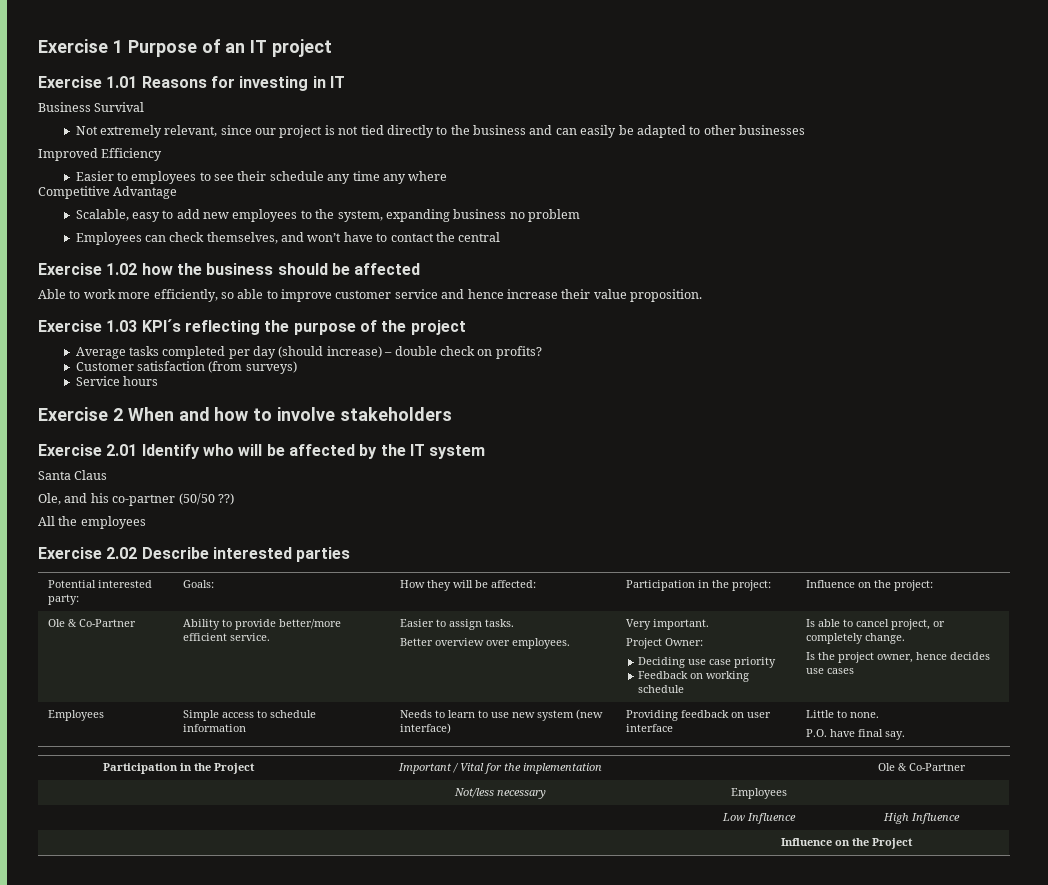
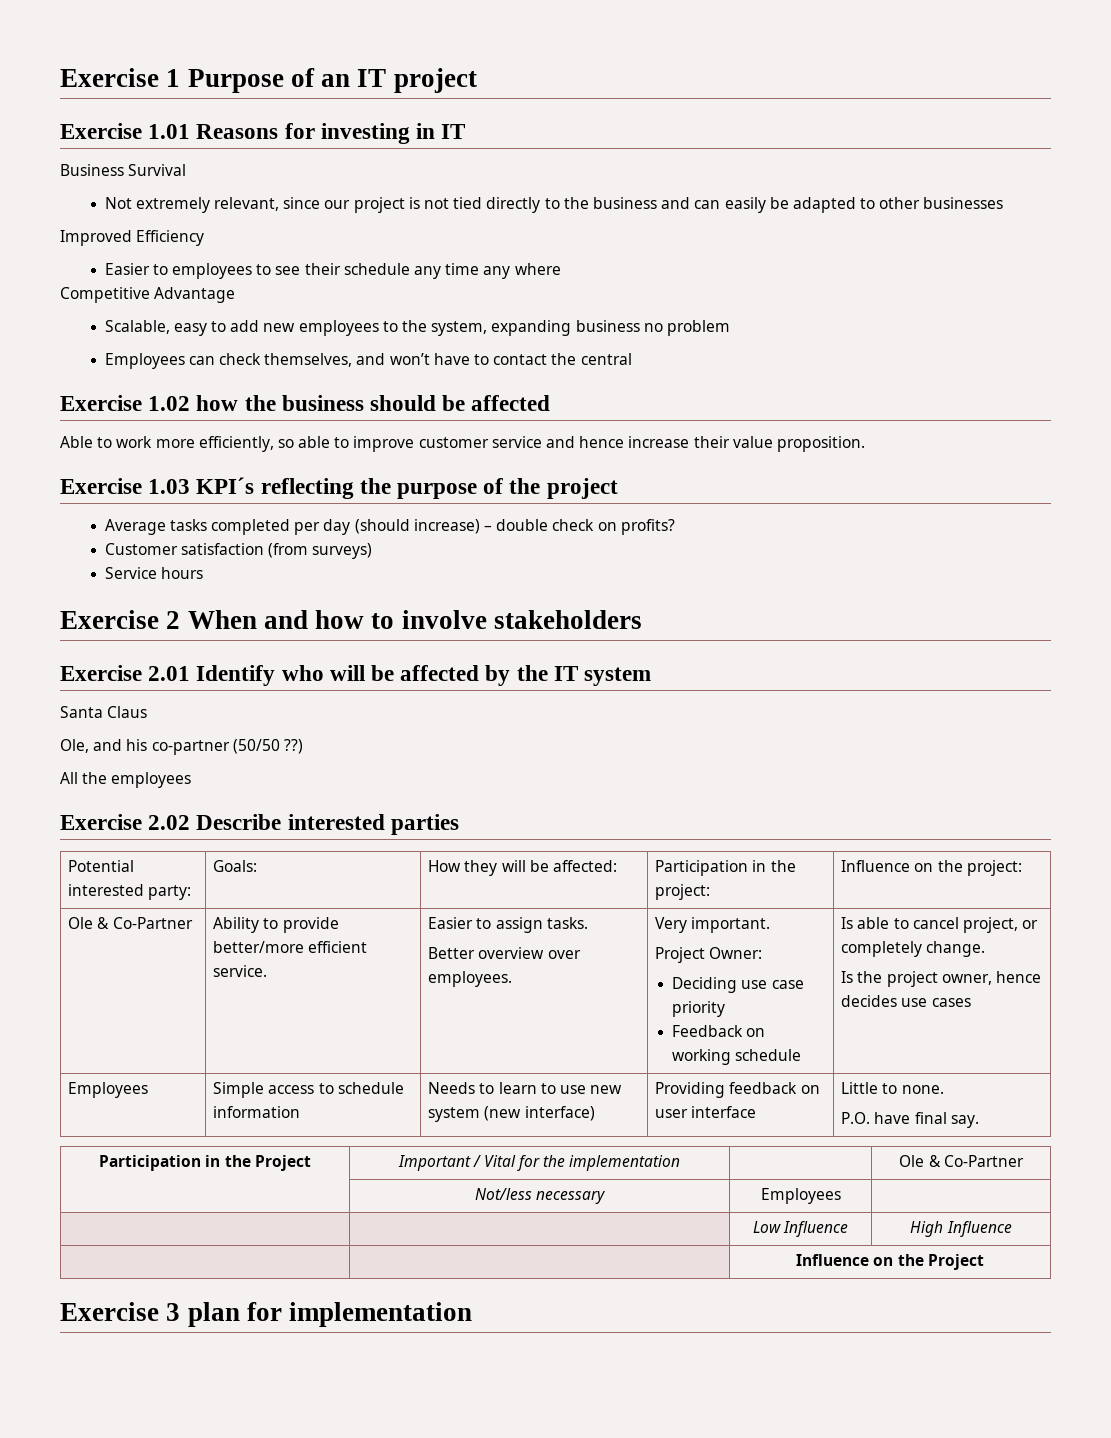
(913, 843) none -> [60,1302,473,1327] // Exercise 3 plan for implementation

